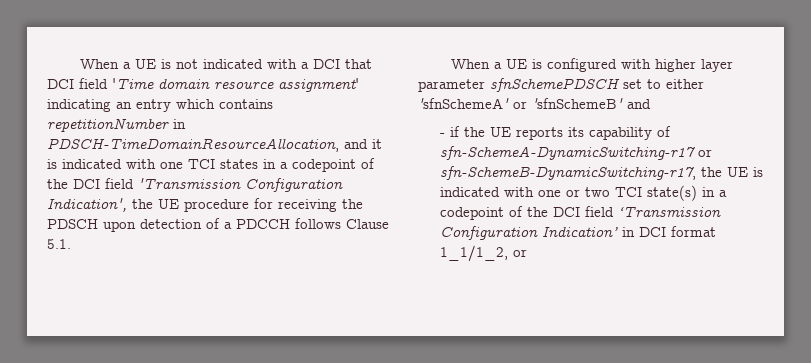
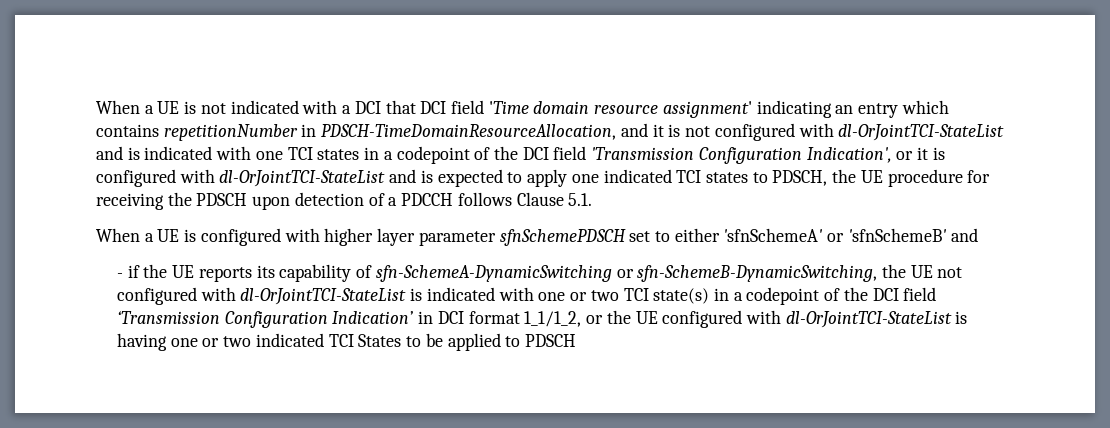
(57, 164) none -> [685,123,1005,141] [96,146,140,160] not configured with dl-OrJointTCI-StateList and is
(127, 205) none -> [896,147,945,160] [96,169,828,187] or it is configured with dl-OrJointTCI-StateList and is expected to apply one indicated TCI states to PDSCH,
[439,146,712,160] [439,166,748,180] sfn-SchemeA-DynamicSwitching-r17 or sfn-SchemeB-DynamicSwitching-r17, the UE -> [375,264,963,282] [117,287,407,305] sfn-SchemeA-DynamicSwitching or sfn-SchemeB-DynamicSwitching, the UE not configured with dl-OrJointTCI-StateList
(527, 253) none -> [606,310,968,328] [117,333,577,351] the UE configured with dl-OrJointTCI-StateList is having one or two indicated TCI States to be applied to PDSCH

